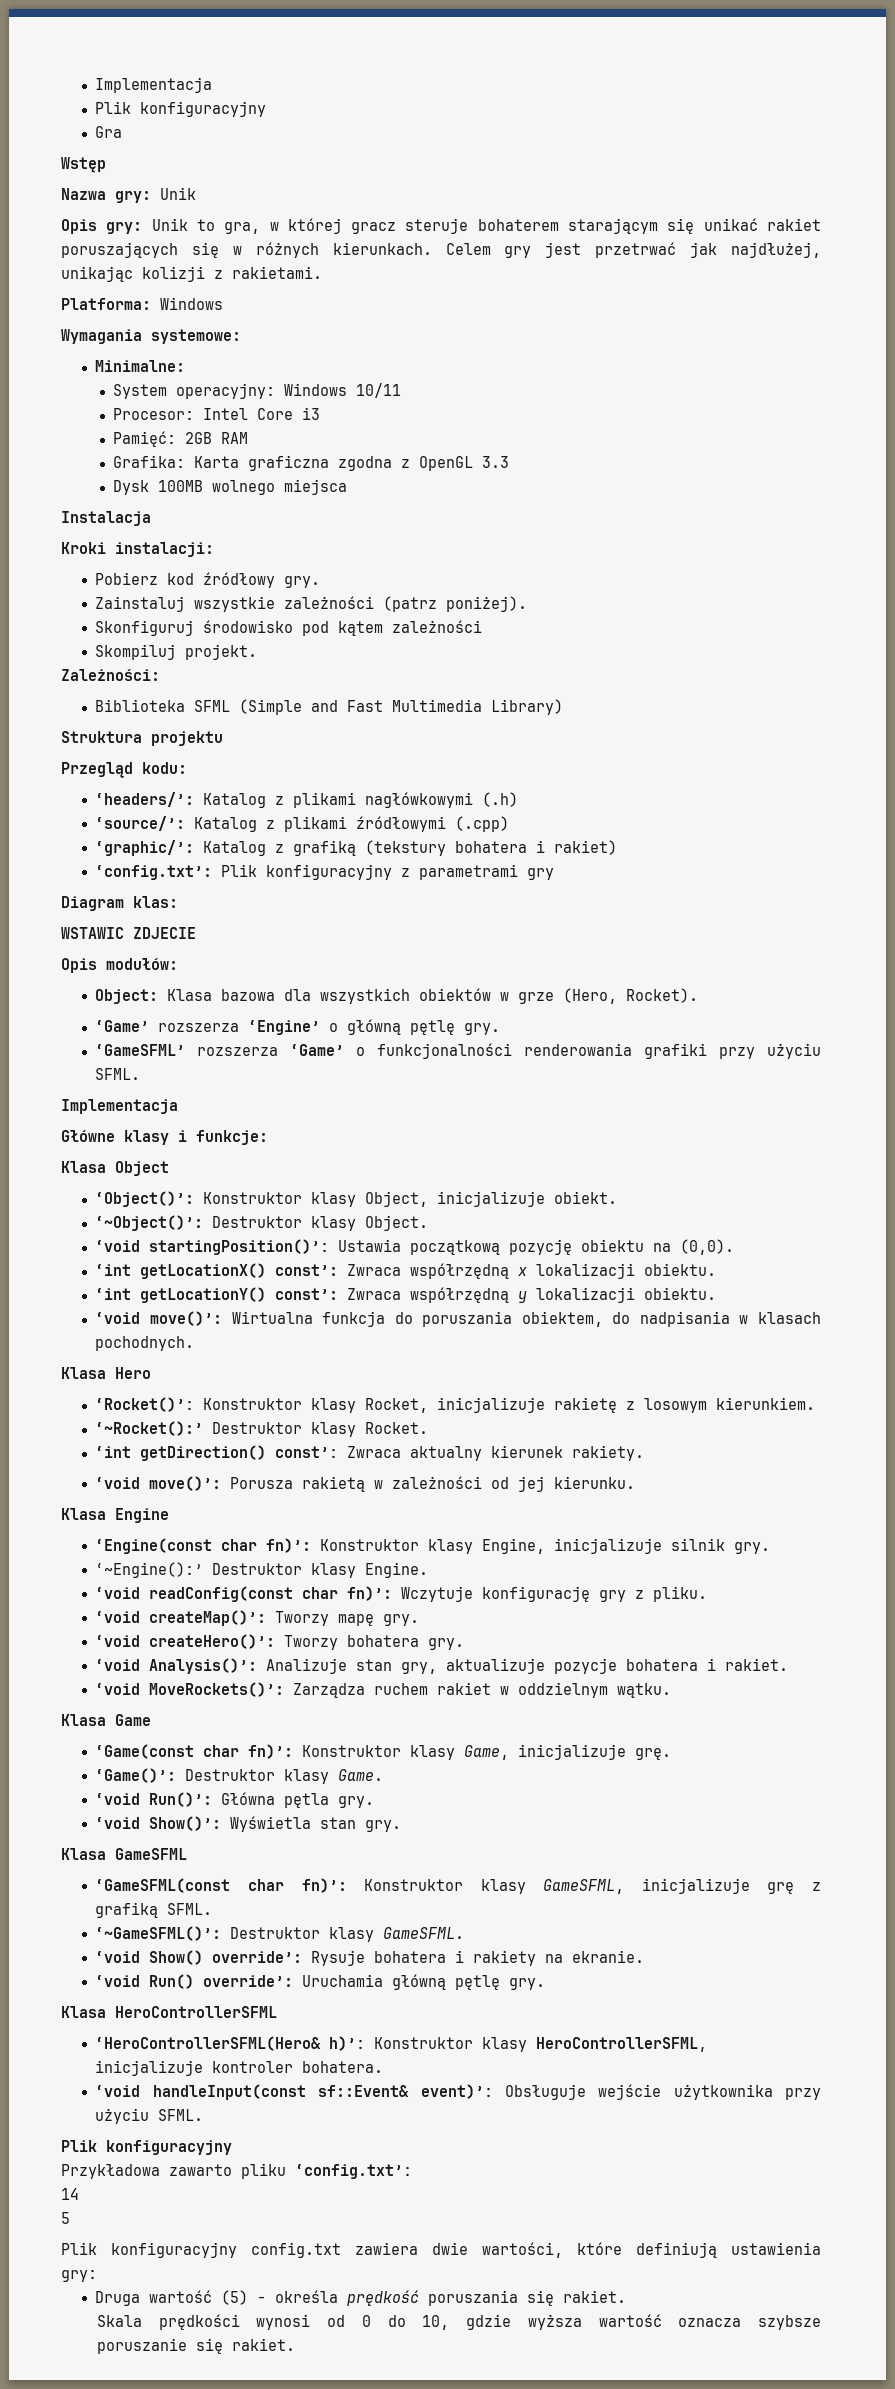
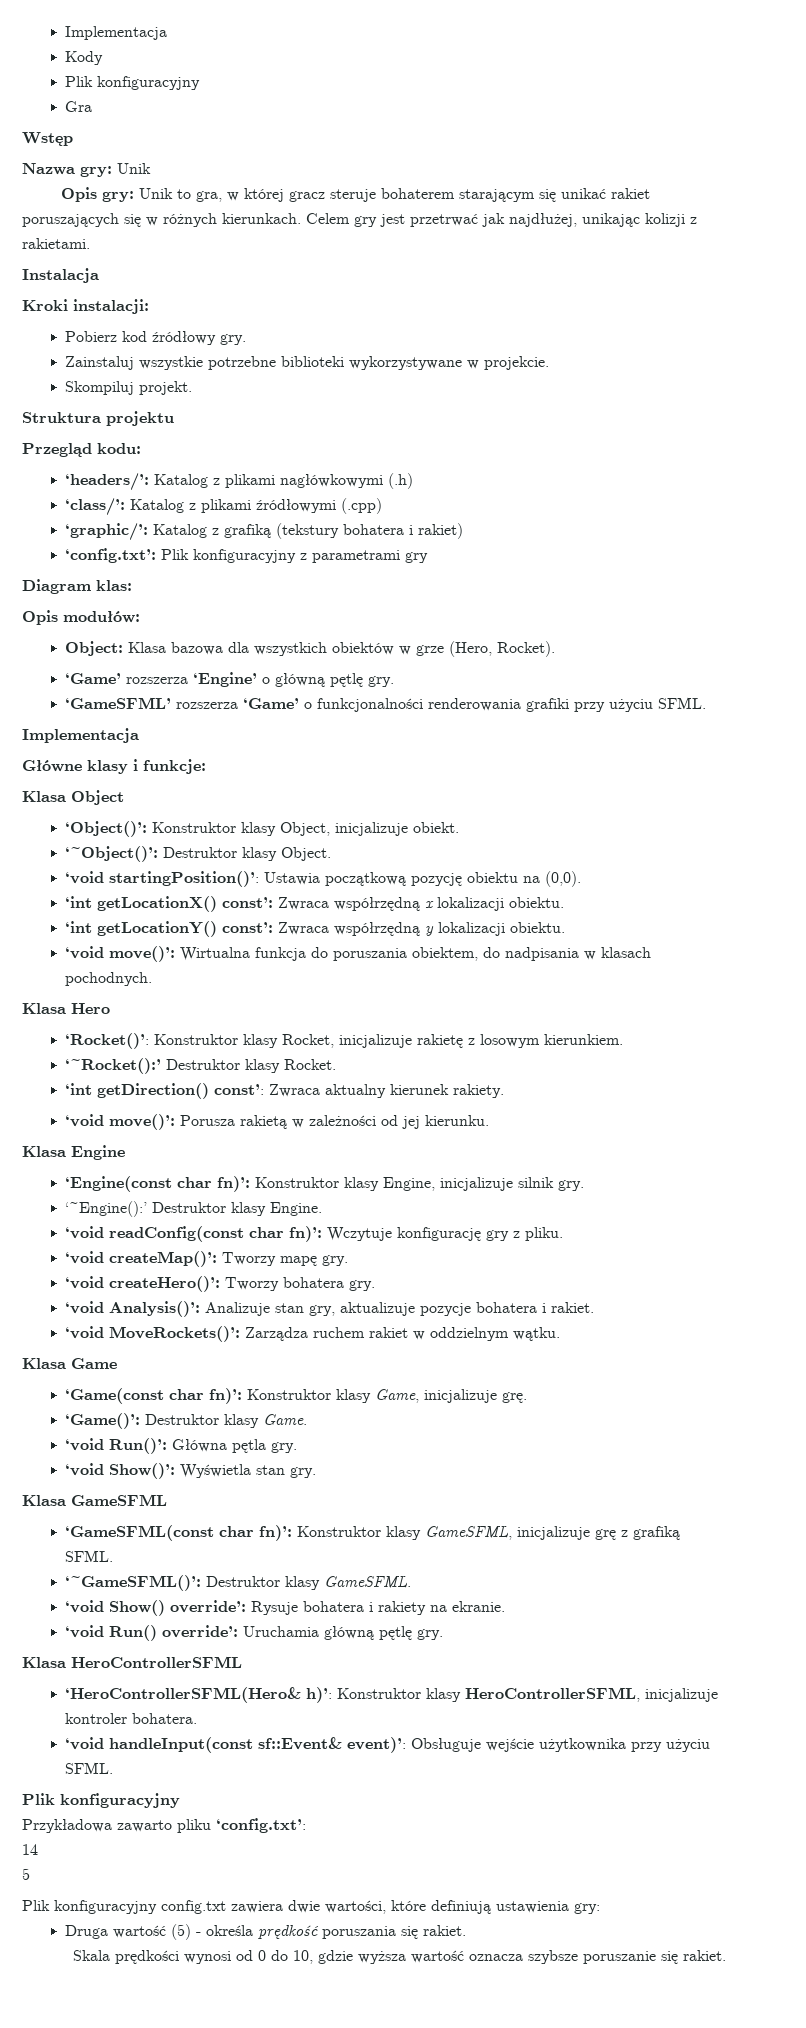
[95,77,213,93] Implementacja -> [65,26,168,40] [65,51,104,65] Implementacja // Kody
[61,297,223,310] [61,329,241,344] [95,360,186,372] [113,383,402,399] [113,407,321,420] [113,431,249,447] [113,455,510,471] [113,479,348,495] // Platforma: Windows // Wymagania systemowe: // Minimalne: // System operacyjny: Windows 10/11 // Procesor: Intel Core i3 // Pamięć: 2GB RAM // Grafika: Karta graficzna zgodna z OpenGL 3.3 // Dysk 100MB wolnego miejsca -> (90, 243) none
[284,596,528,612] [95,620,483,636] [95,644,258,660] [61,669,160,681] [95,699,564,715] zależności (patrz poniżej). // Skonfiguruj środowisko pod kątem zależności // Skompiluj projekt. // Zależności: // Biblioteka SFML (Simple and Fast Multimedia Library) -> [208,356,550,370] [65,381,193,395] potrzebne biblioteki wykorzystywane w projekcie. // Skompiluj projekt.
[95,816,186,831] ‘source/’: -> [65,498,126,516] ‘class/’:
[61,927,196,939] // WSTAWIC ZDJECIE -> (132, 585) none

